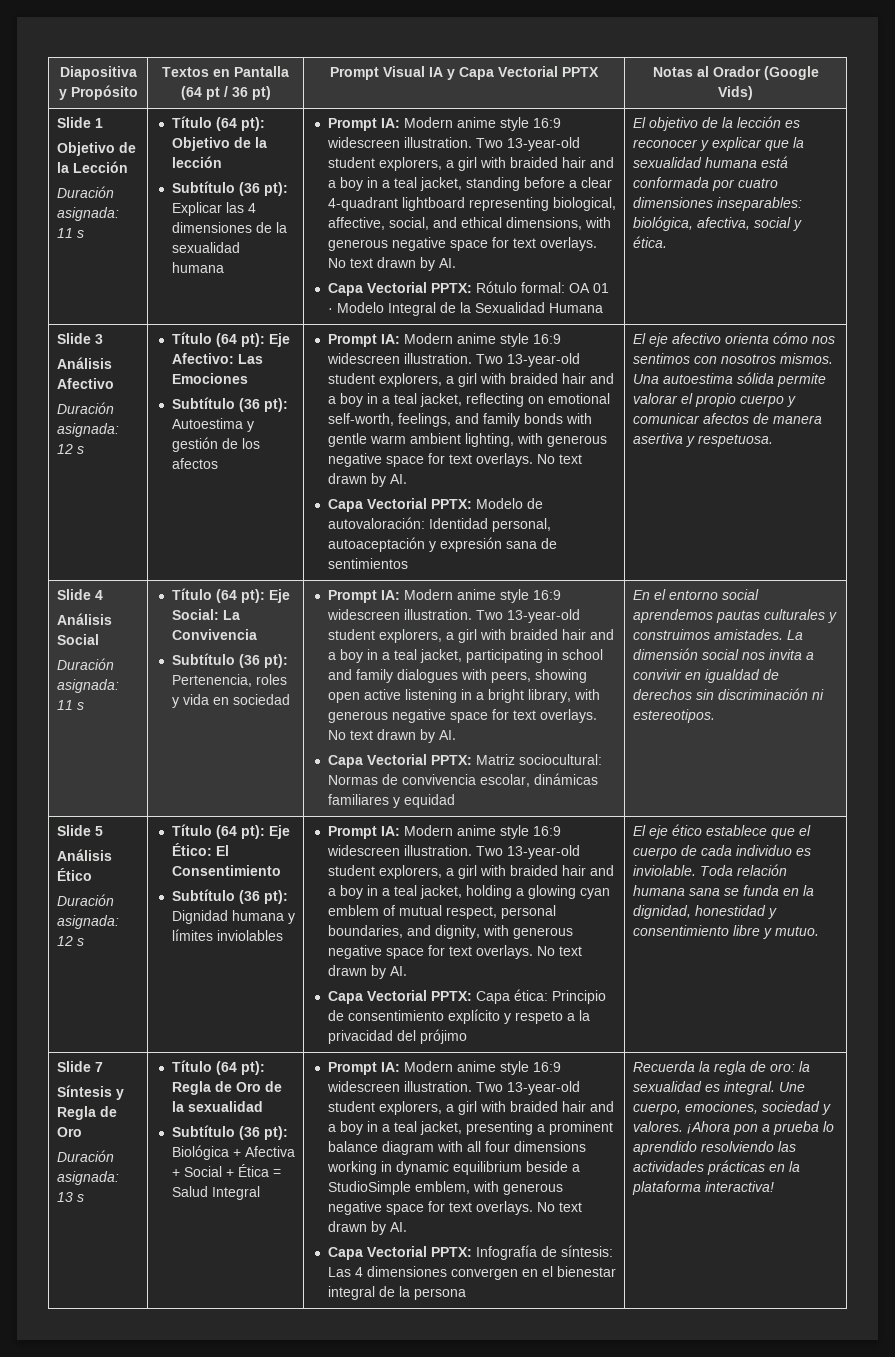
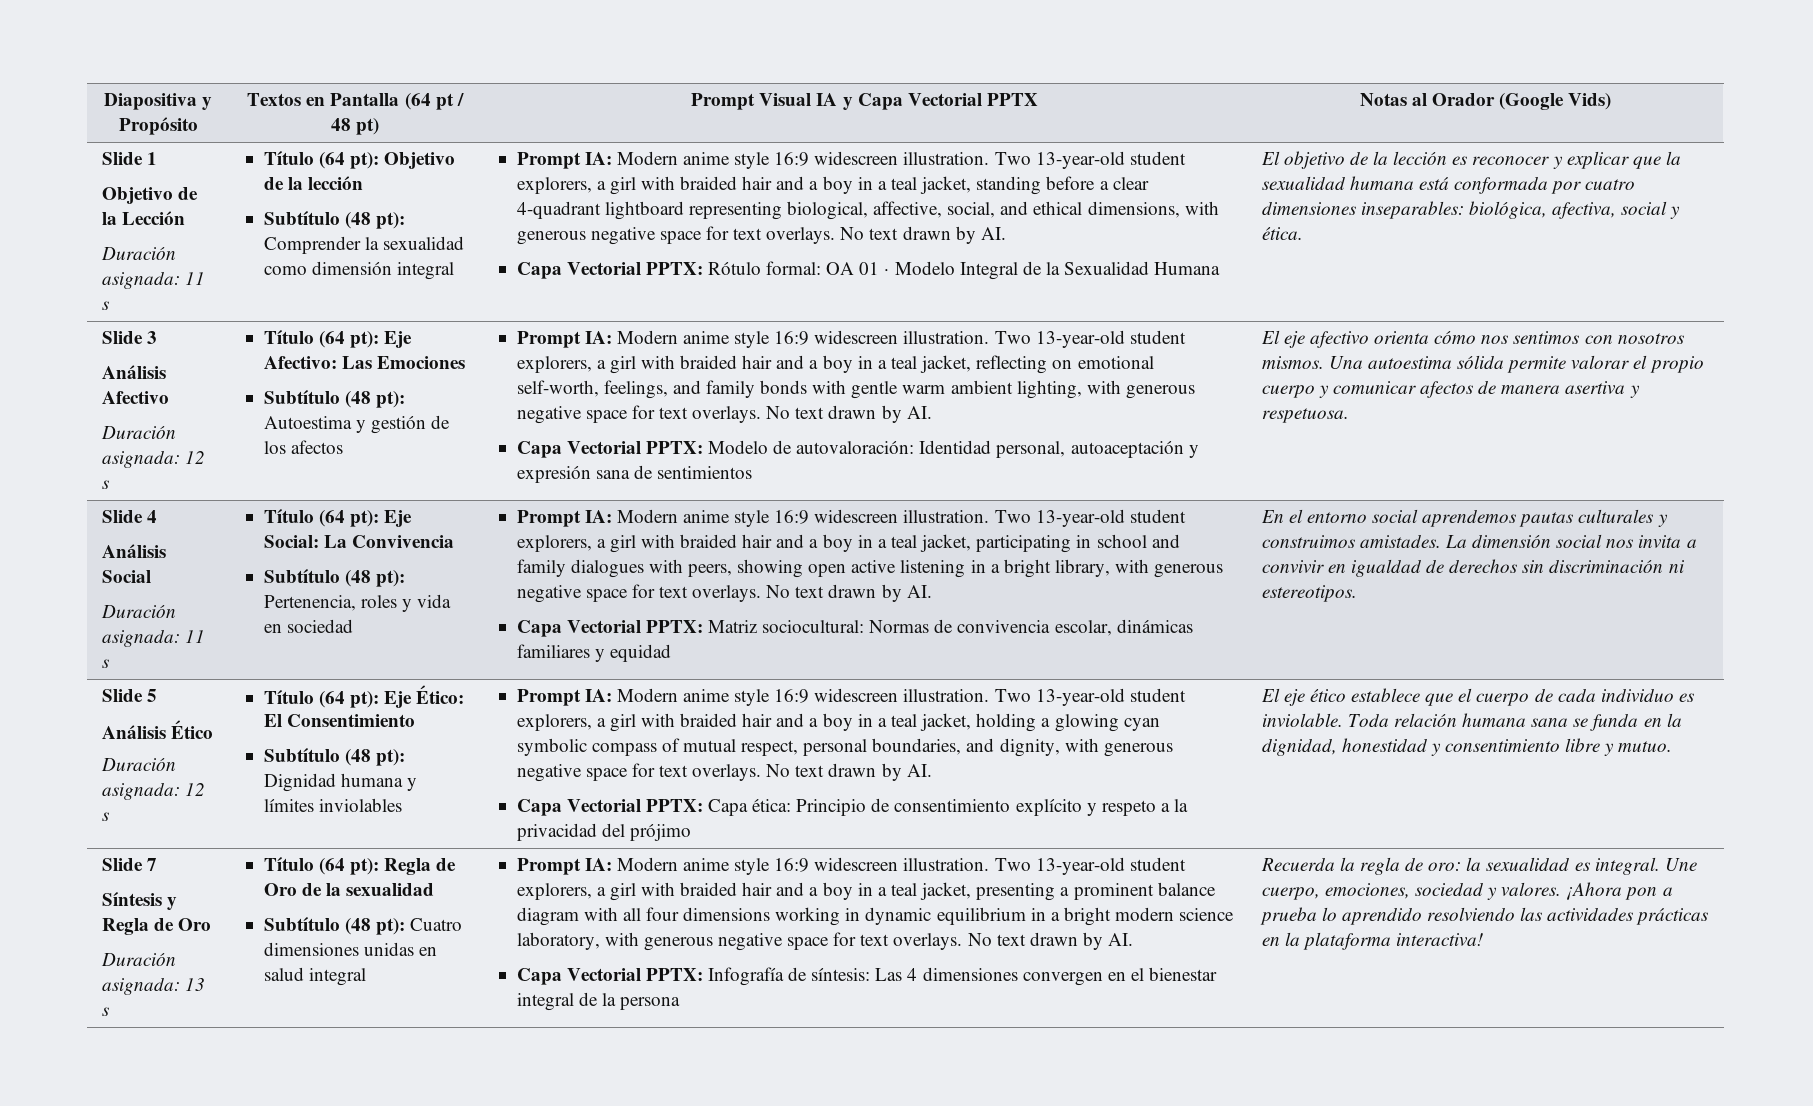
[231,87,248,97] 36 -> [330,118,351,131] 48
[238,182,288,196] [171,202,256,216] [171,222,287,233] [171,242,240,253] [171,262,224,273] (36 pt): Explicar las 4 dimensiones de la sexualidad humana -> [344,212,405,229] [263,236,464,254] [263,261,454,280] (48 pt): Comprender la sexualidad como dimensión integral
[238,398,260,412] (36 -> [344,391,371,408] (48
[238,654,260,668] (36 -> [344,570,371,587] (48
[238,890,260,904] (36 -> [344,749,371,766] (48
[327,905,379,916] emblem -> [516,738,657,756] symbolic compass
[238,1126,288,1140] [171,1145,295,1160] [171,1164,281,1177] [171,1186,260,1200] (36 pt): Biológica + Afectiva + Social + Ética = Salud Integral -> [344,918,462,935] [263,942,437,956] [263,967,366,986] (48 pt): Cuatro dimensiones unidas en salud integral
[525,1161,580,1172] [327,1181,470,1195] beside a StudioSimple emblem, -> [1030,907,1235,926] [516,932,600,950] in a bright modern science laboratory,

